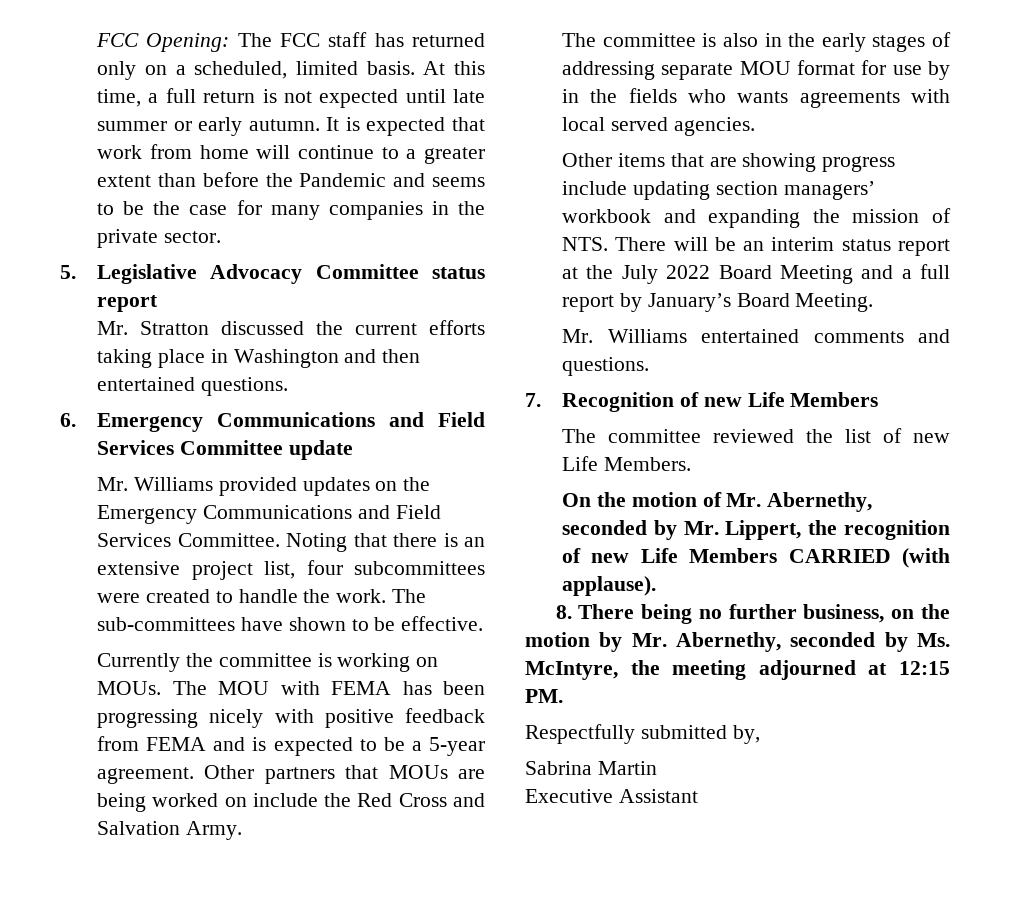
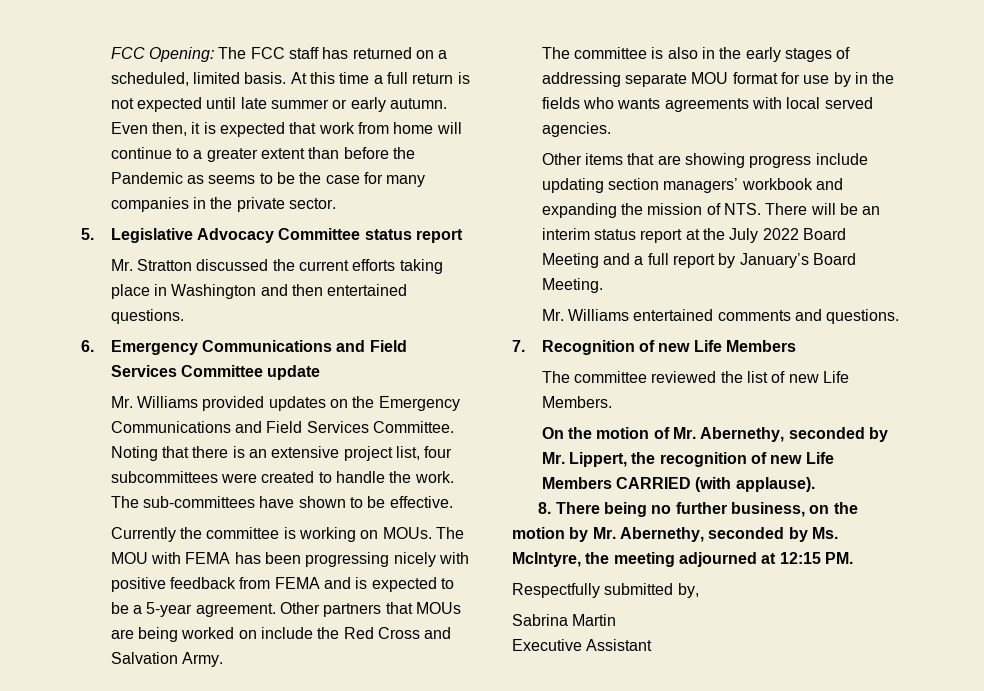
[97,61,137,80] only -> (412, 53) none
[97,89,142,107] time, -> [339,72,370,84] time
[326,117,340,131] It -> [110,122,201,136] Even then, it
[393,173,426,187] and -> [187,175,205,184] as

